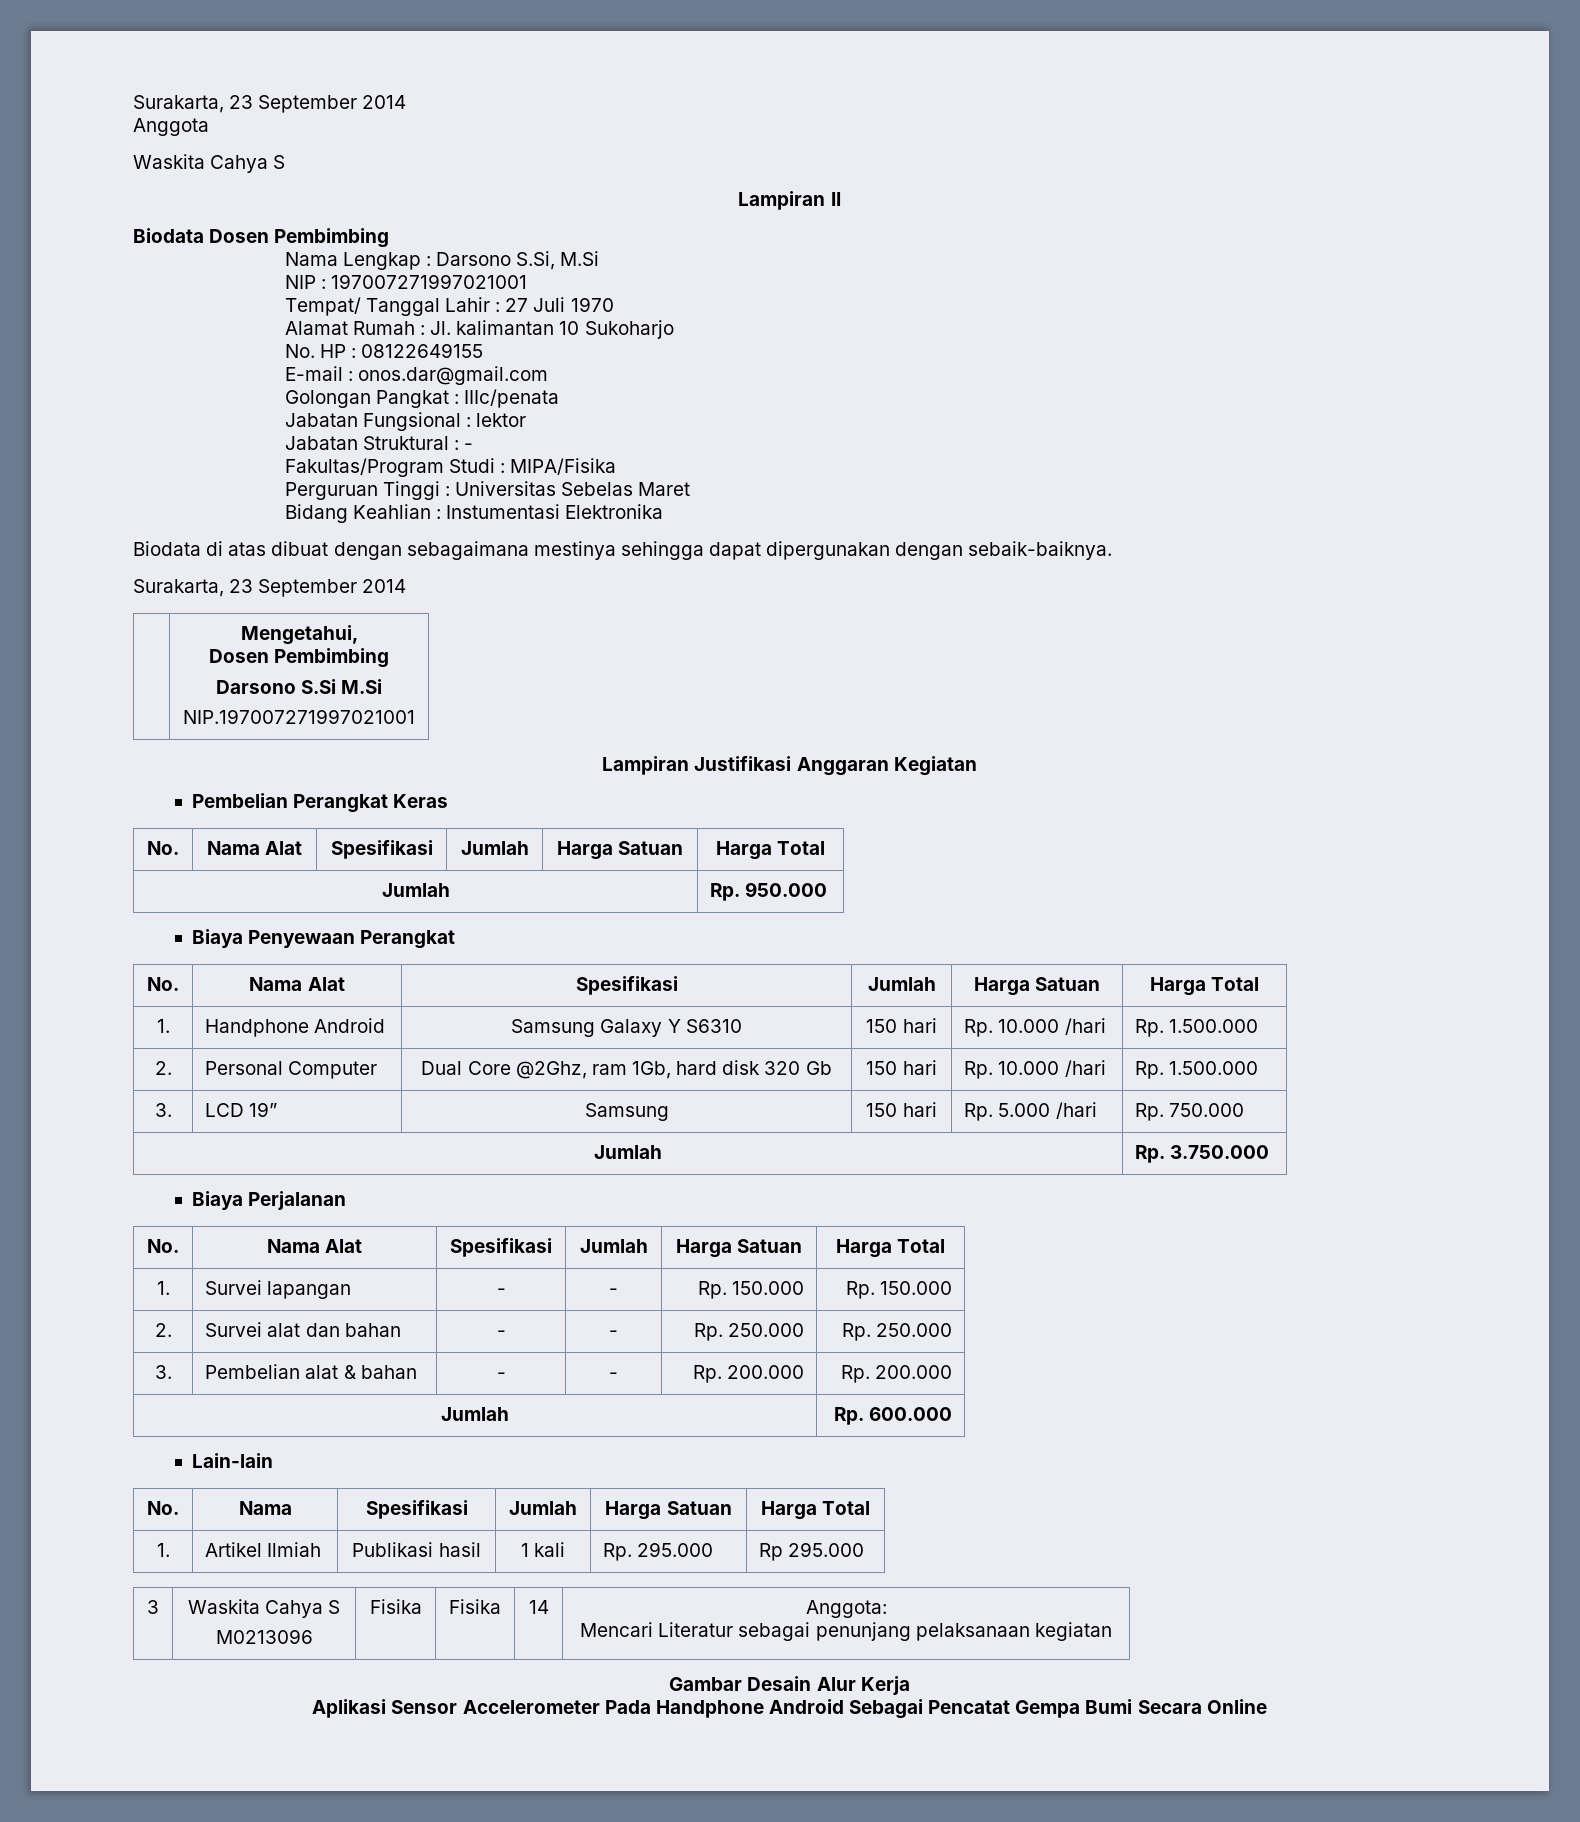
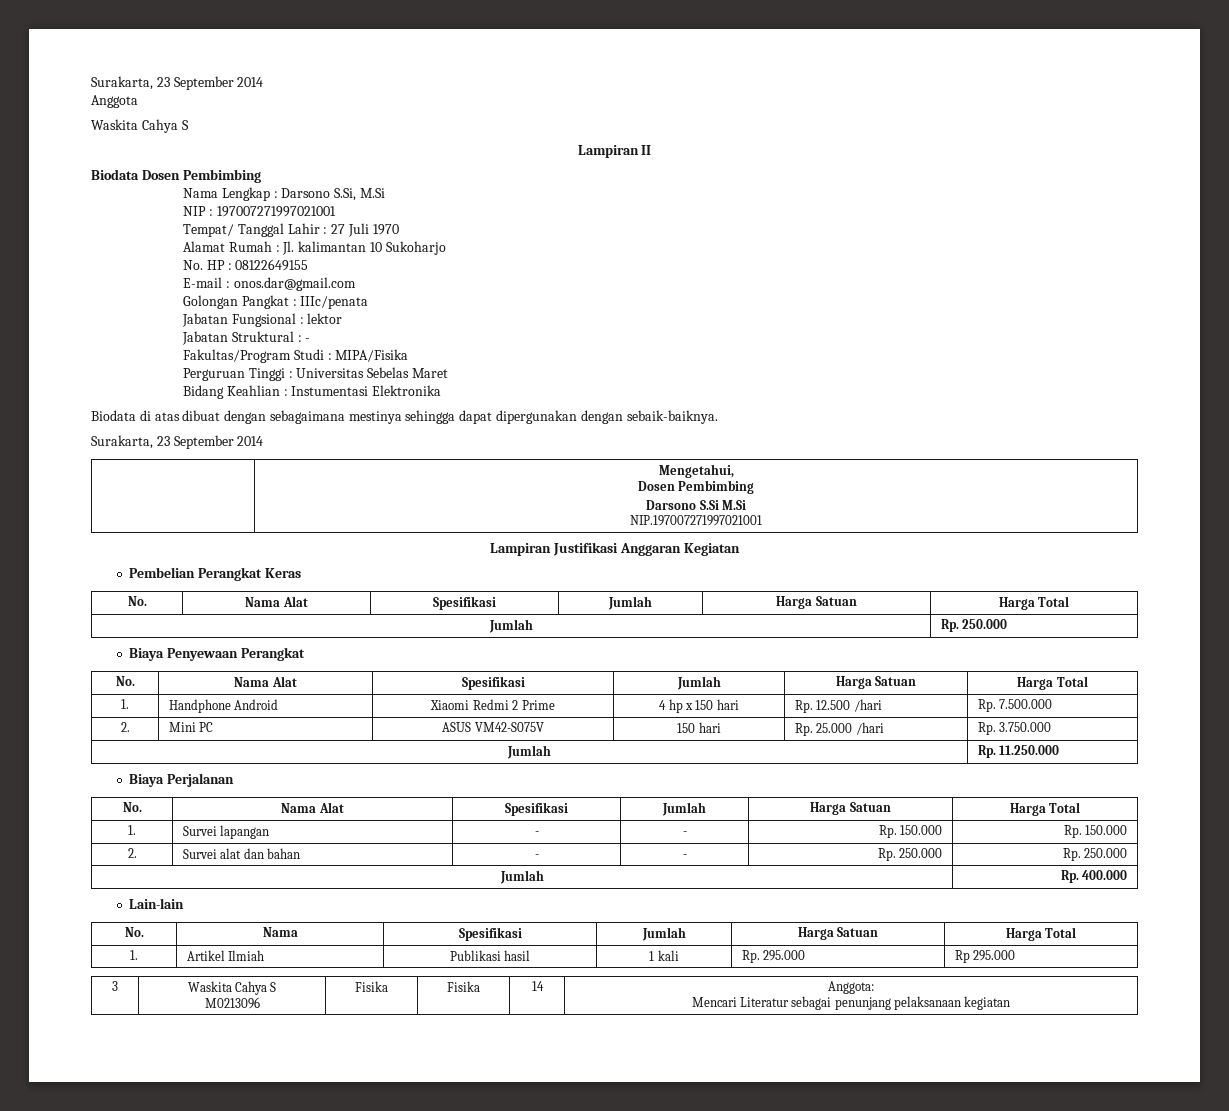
[745,882,828,897] 950.000 -> [962,619,1008,629] 250.000
[511,1019,742,1037] [866,1018,937,1033] [964,1018,1106,1037] [1135,1019,1259,1037] [154,1061,172,1075] [205,1061,378,1079] [421,1060,832,1079] [866,1060,937,1075] [964,1060,1106,1079] [1135,1061,1259,1079] [154,1103,172,1117] [205,1102,278,1117] [584,1103,669,1121] [866,1102,937,1117] [964,1102,1097,1121] [1135,1103,1245,1121] [594,1145,662,1159] [1135,1145,1270,1163] Samsung Galaxy Y S6310 | 150 hari | Rp. 10.000 /hari | Rp. 1.500.000 // 2. | Personal Computer | Dual Core @2Ghz, ram 1Gb, hard disk 320 Gb | 150 hari | Rp. 10.000 /hari | Rp. 1.500.000 // 3. | LCD 19” | Samsung | 150 hari | Rp. 5.000 /hari | Rp. 750.000 // Jumlah | Rp. 3.750.000 -> [430,699,555,710] [659,699,739,713] [794,699,882,713] [977,699,1053,712] [120,722,130,732] [168,722,214,732] [442,722,544,732] [677,722,721,733] [794,722,884,736] [977,722,1052,735] [507,745,551,759] [977,745,1060,758] Xiaomi Redmi 2 Prime | 4 hp x 150 hari | Rp. 12.500 /hari | Rp. 7.500.000 // 2. | Mini PC | ASUS VM42-S075V | 150 hari | Rp. 25.000 /hari | Rp. 3.750.000 // Jumlah | Rp. 11.250.000
[154,1365,172,1379] [205,1364,417,1379] [496,1372,506,1379] [609,1372,618,1379] [692,1365,804,1383] [840,1365,952,1383] [441,1407,509,1421] [833,1407,952,1425] // 3. | Pembelian alat & bahan | - | - | Rp. 200.000 | Rp. 200.000 // Jumlah | Rp. 600.000 -> [499,870,544,884] [1060,870,1128,883] // Jumlah | Rp. 400.000
[669,1676,910,1695] [312,1699,1267,1719] // Gambar Desain Alur Kerja // Aplikasi Sensor Accelerometer Pada Handphone Android Sebagai Pencatat Gempa Bumi Secara Online -> (1011, 1003) none

